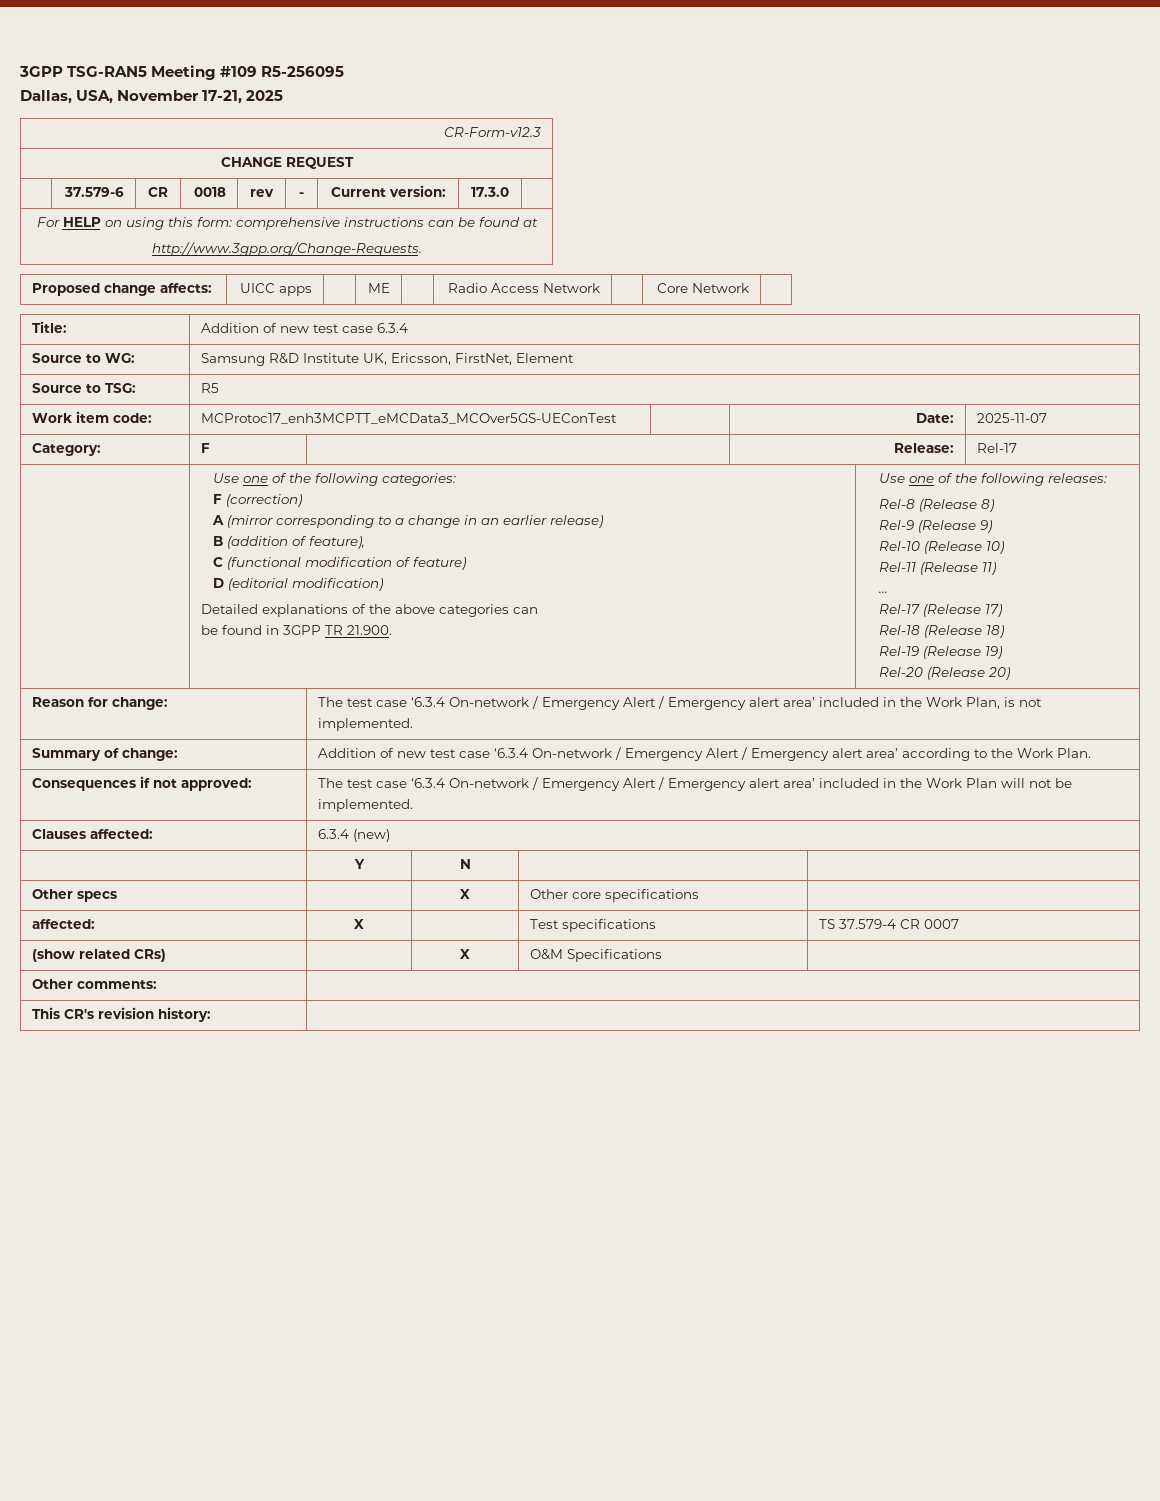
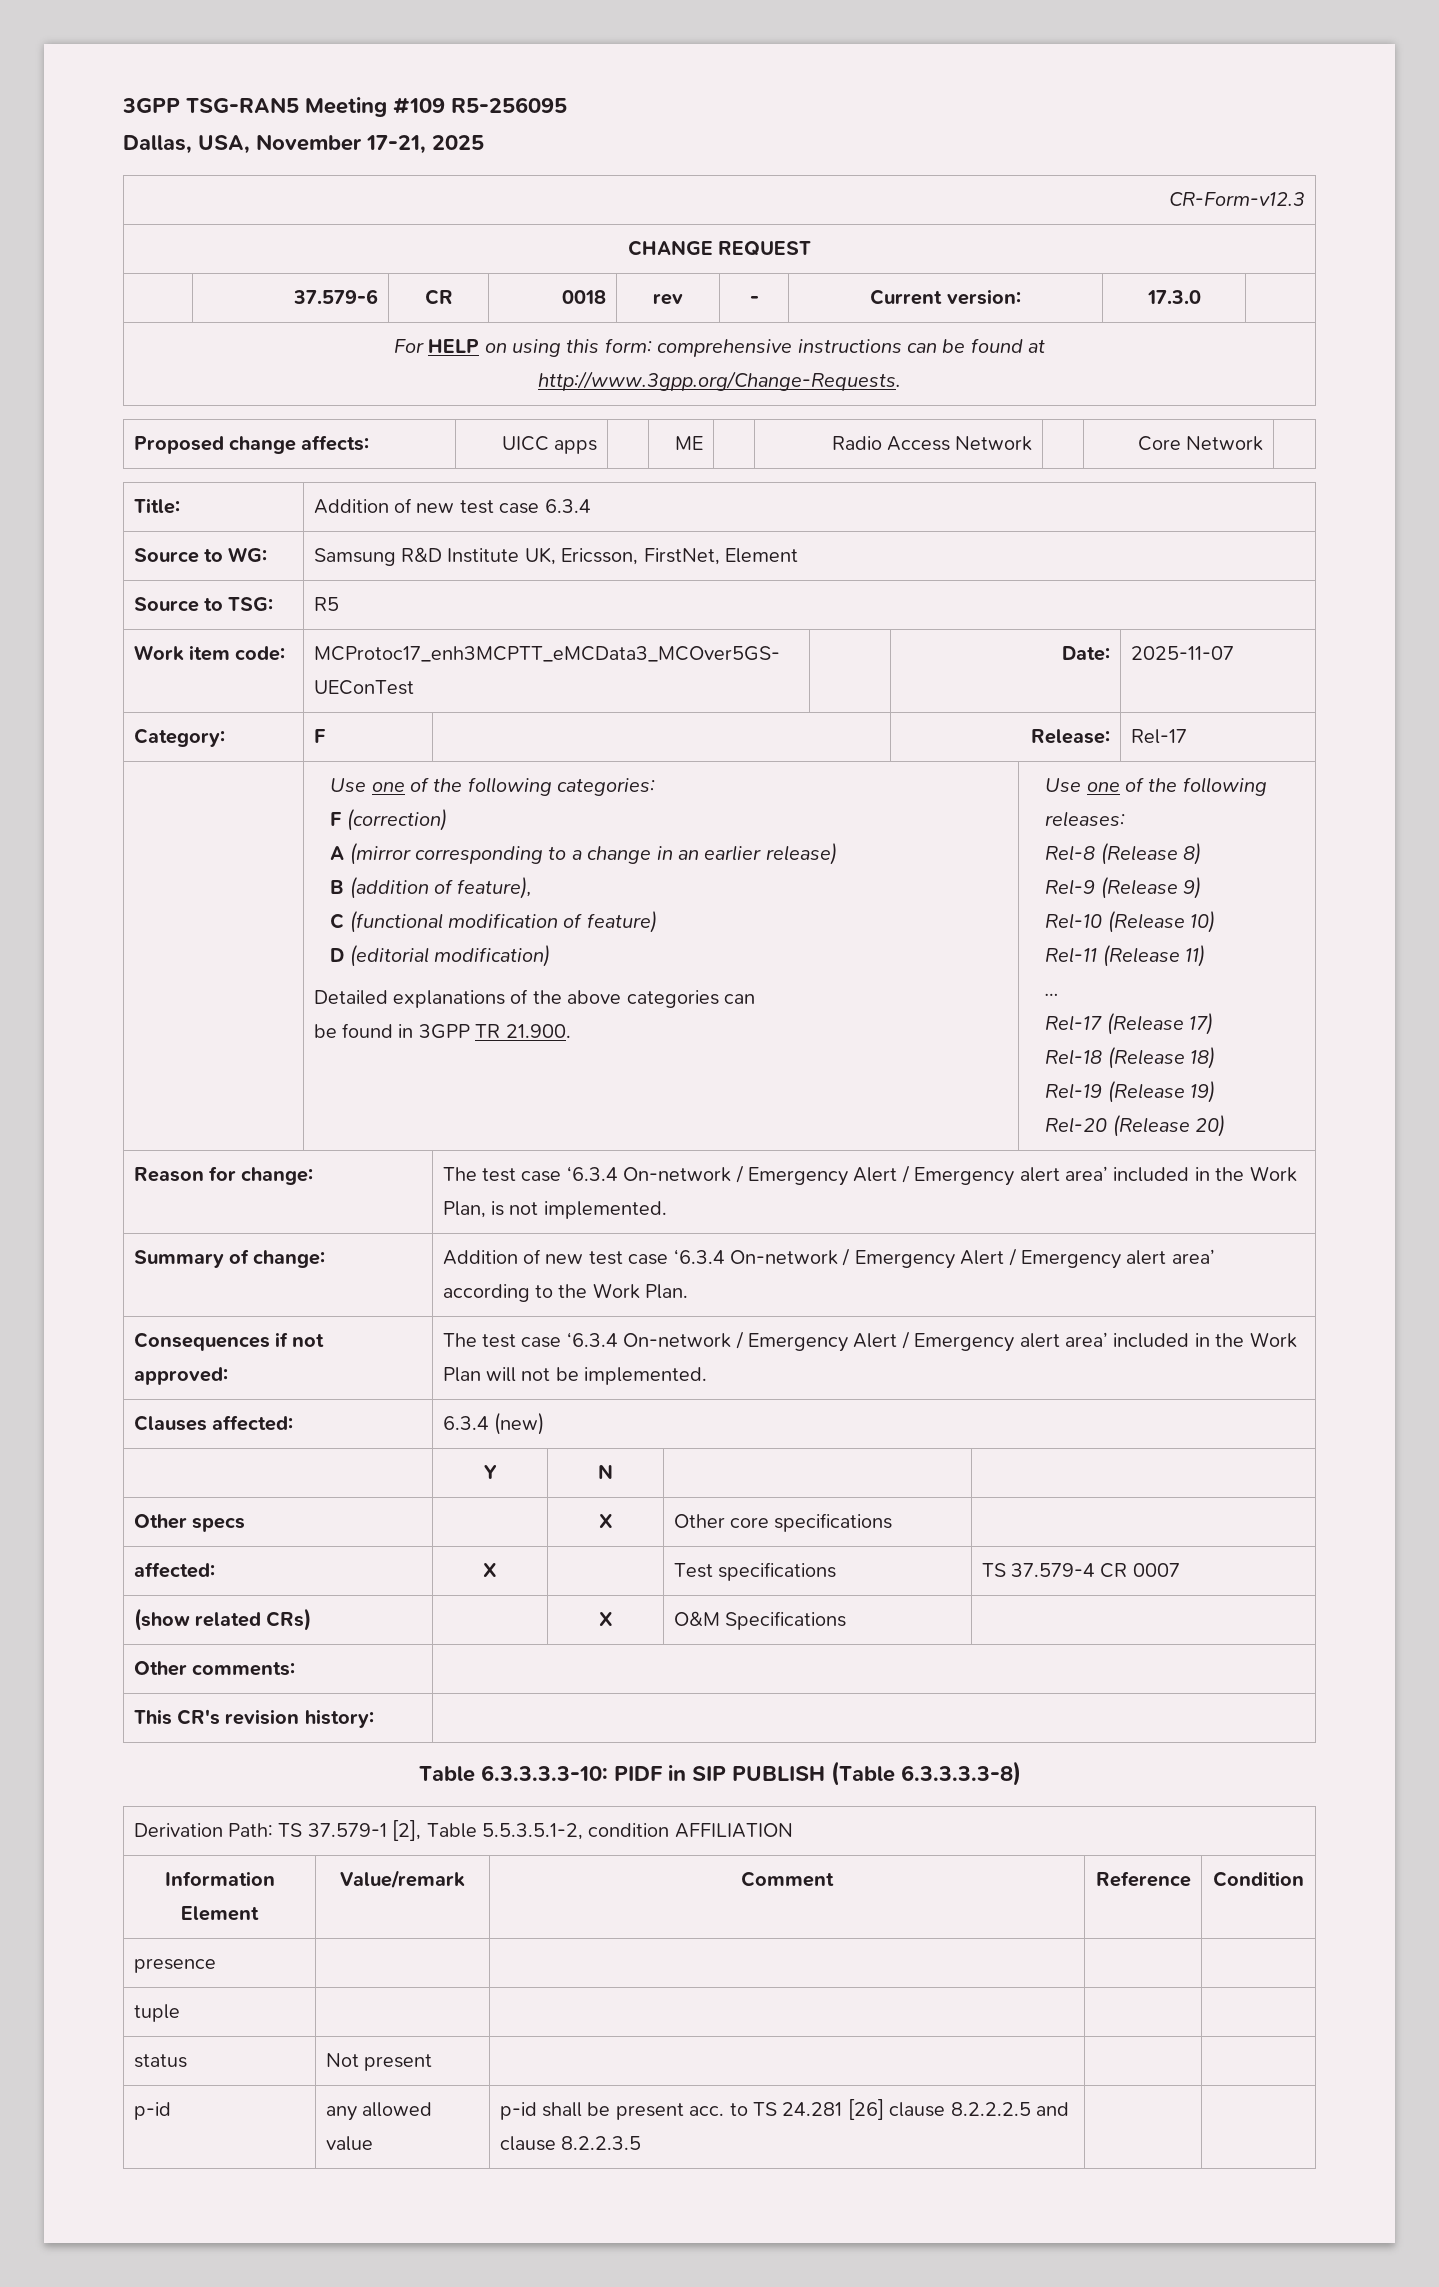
(211, 1014) none -> [418,1761,1021,1786] [133,1820,793,1841] [164,1871,275,1886] [181,1906,259,1921] [340,1870,465,1889] [741,1871,834,1887] [1095,1871,1191,1887] [1213,1871,1304,1887] [133,1958,216,1973] [133,2004,180,2022] [133,2054,187,2068] [325,2053,433,2071] [133,2102,171,2120] [325,2102,433,2121] [325,2136,373,2151] [499,2099,1070,2120] [499,2136,642,2151] // Table 6.3.3.3.3-10: PIDF in SIP PUBLISH (Table 6.3.3.3.3-8) // Derivation Path: TS 37.579-1 [2], Table 5.5.3.5.1-2, condition AFFILIATION // Information Element | Value/remark | Comment | Reference | Condition // presence | | | | // tuple | | | | // status | Not present | | | // p-id | any allowed value | p-id shall be present acc. to TS 24.281 [26] clause 8.2.2.2.5 and clause 8.2.2.3.5 | |

